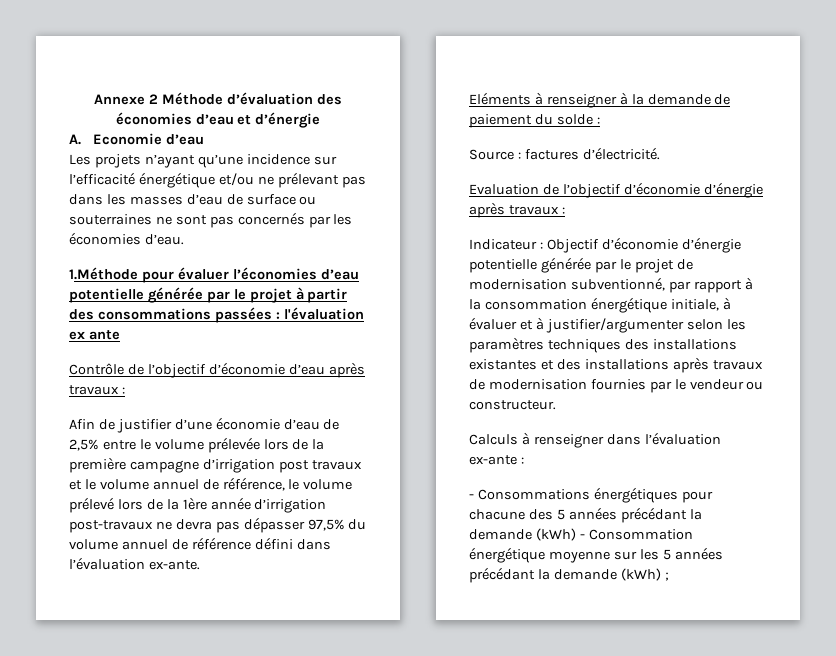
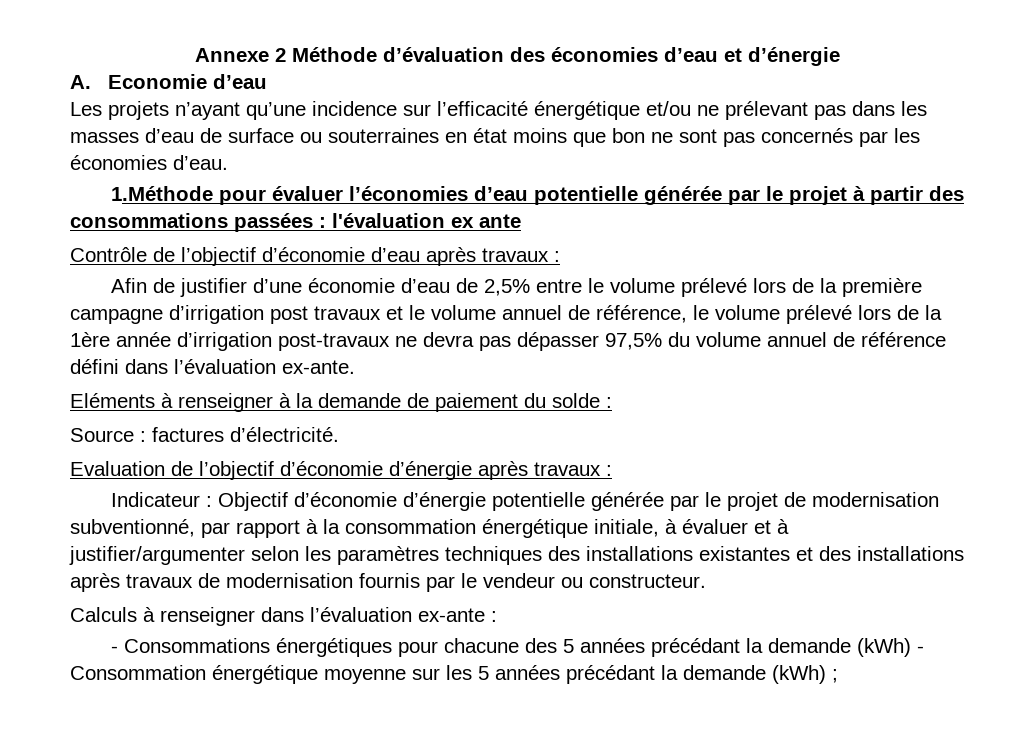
(152, 219) none -> [445,128,645,147] en état moins que bon
[207,437,260,453] prélevée -> [680,278,747,297] prélevé
[590,379,646,390] fournies -> [359,573,420,588] fournis

